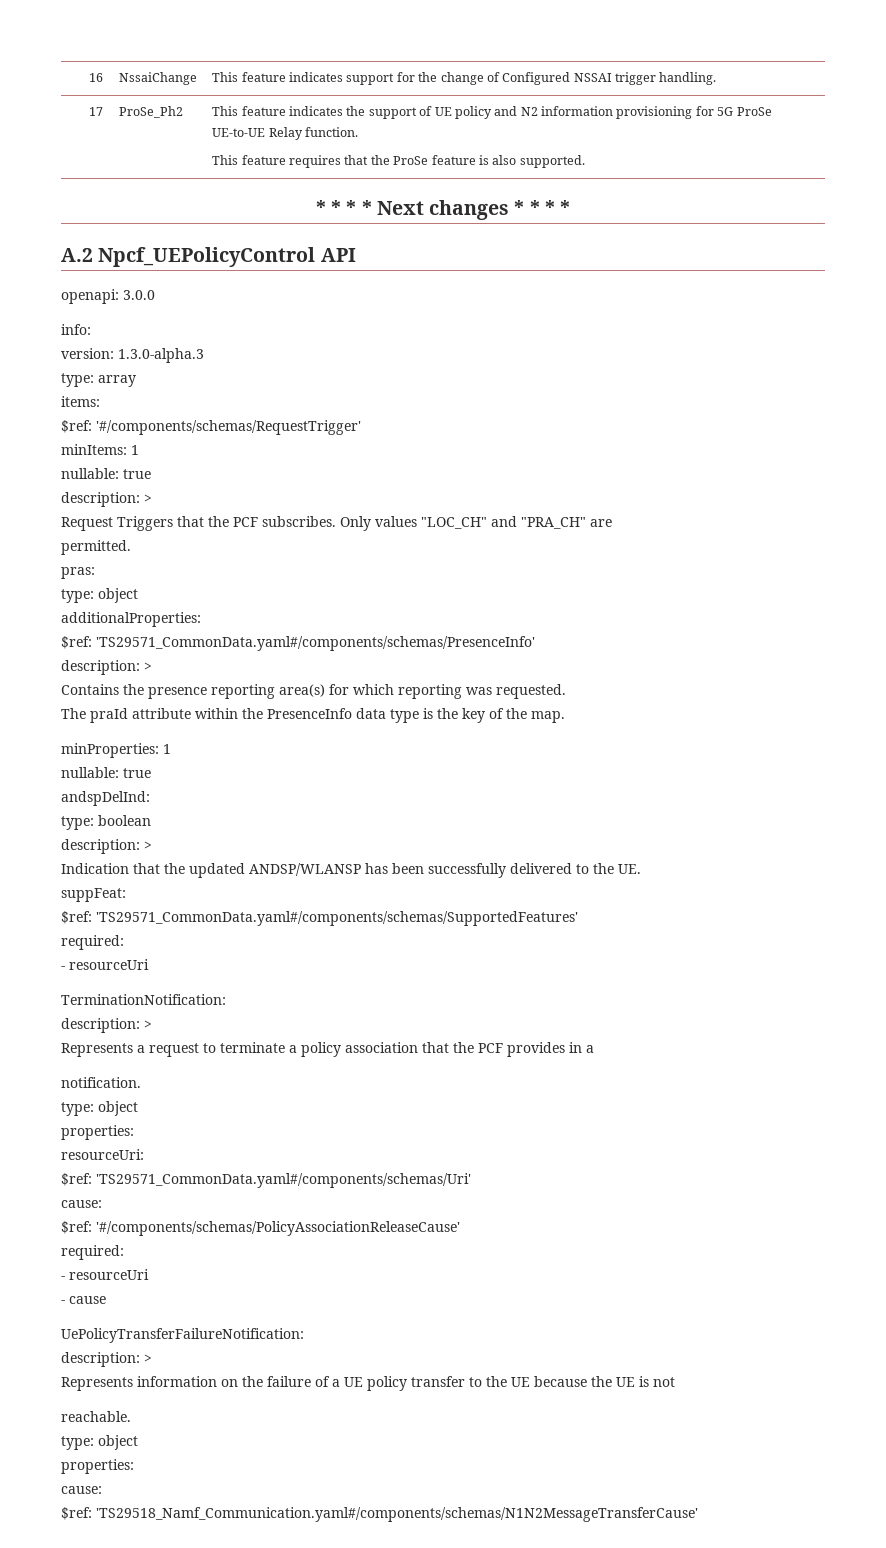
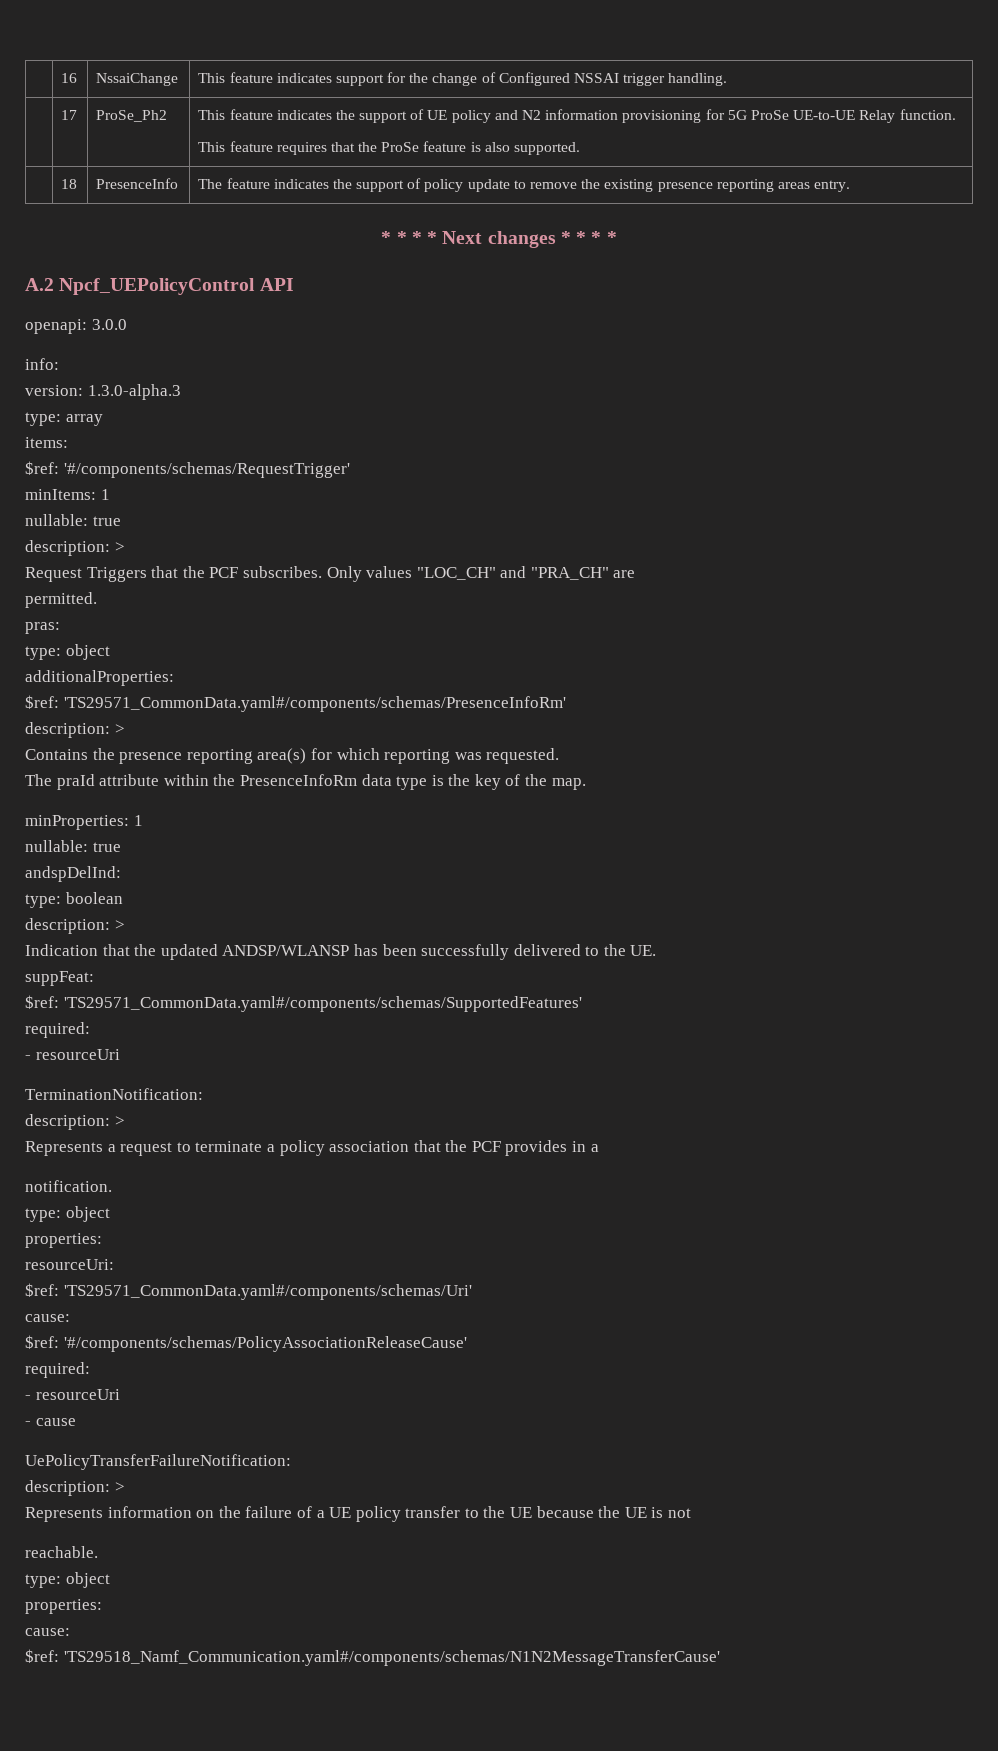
(585, 161) none -> [61,179,78,189] [96,178,179,189] [198,178,851,192] // | 18 | PresenceInfo | The feature indicates the support of policy update to remove the existing presence reporting areas entry.
[96,636,535,651] 'TS29571_CommonData.yaml#/components/schemas/PresenceInfo' -> [63,696,566,712] 'TS29571_CommonData.yaml#/components/schemas/PresenceInfoRm'
[267,708,352,719] PresenceInfo -> [239,774,357,786] PresenceInfoRm

